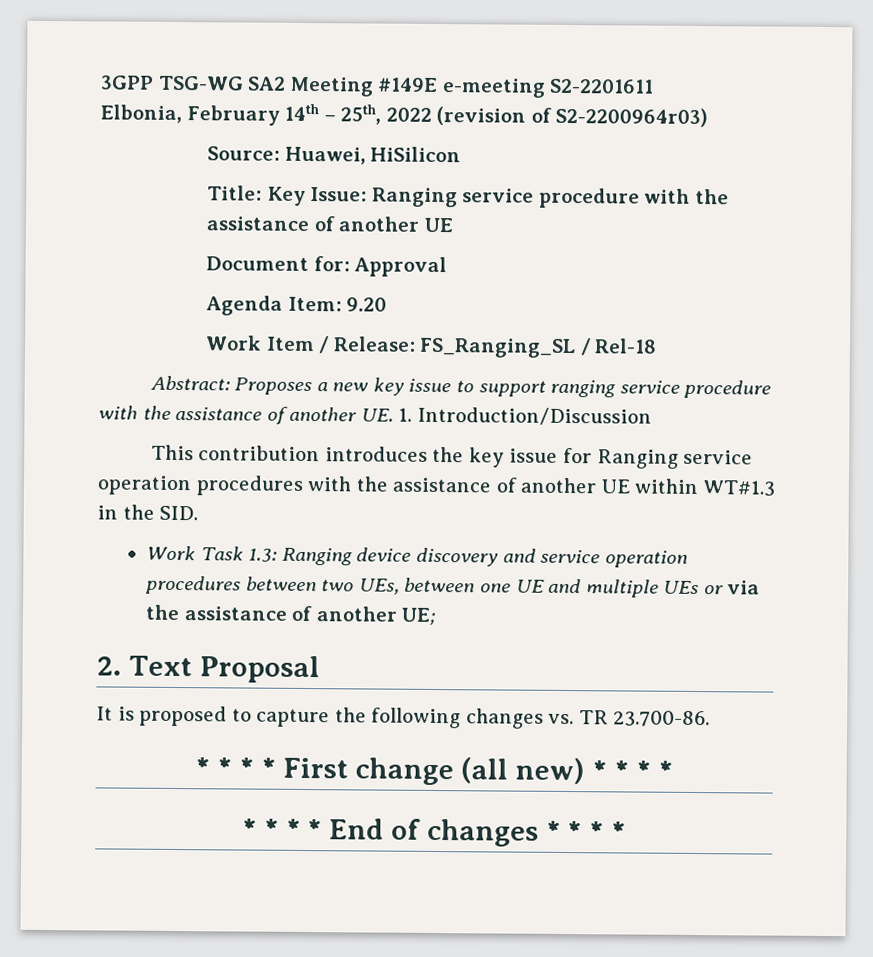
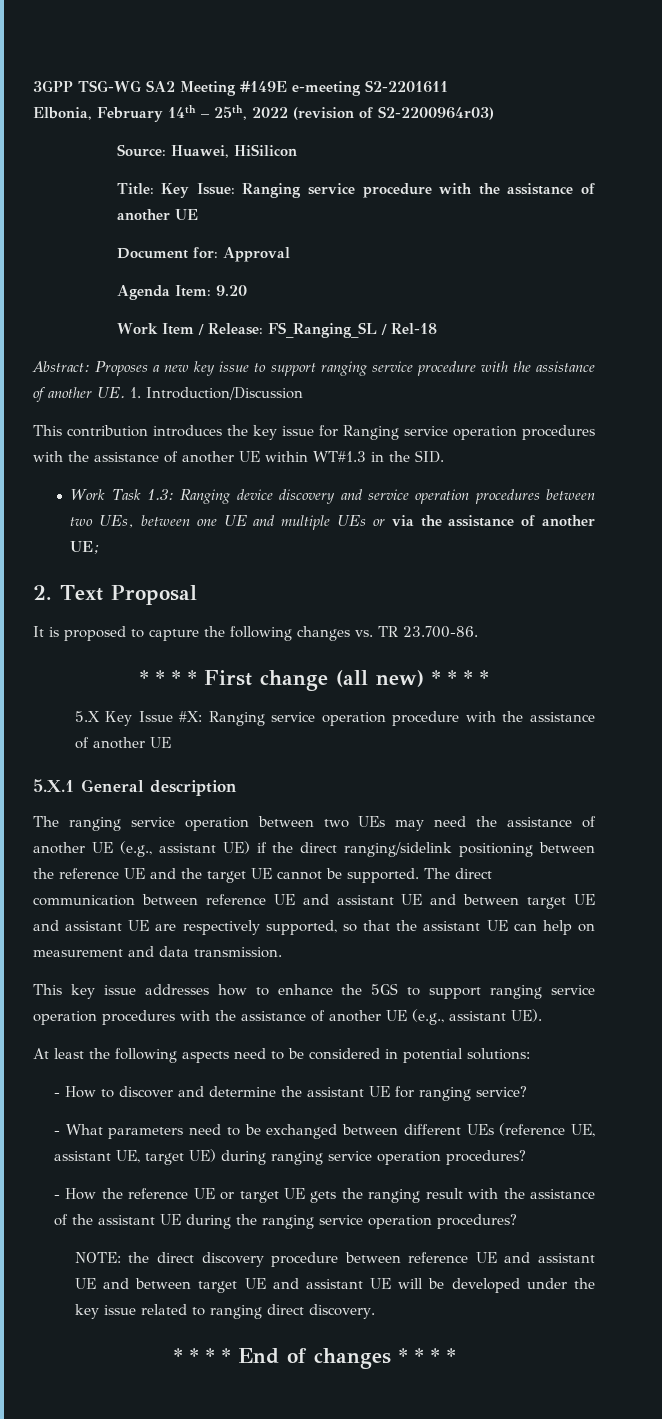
(673, 770) none -> [74,711,595,726] [74,737,171,749] [33,779,237,796] [33,816,597,831] [33,841,595,857] [33,868,492,883] [33,894,595,909] [33,920,595,935] [33,946,282,958] [33,983,596,999] [33,1009,542,1025] [33,1048,530,1063] [53,1086,527,1101] [53,1123,595,1139] [53,1149,526,1165] [53,1188,595,1203] [53,1214,517,1229] [74,1252,595,1267] [74,1278,596,1293] [74,1304,375,1319] // 5.X Key Issue #X: Ranging service operation procedure with the assistance of another UE // 5.X.1 General description // The ranging service operation between two UEs may need the assistance of another UE (e.g., assistant UE) if the direct ranging/sidelink positioning between the reference UE and the target UE cannot be supported. The direct communication between reference UE and assistant UE and between target UE and assistant UE are respectively supported, so that the assistant UE can help on measurement and data transmission. // This key issue addresses how to enhance the 5GS to support ranging service operation procedures with the assistance of another UE (e.g., assistant UE). // At least the following aspects need to be considered in potential solutions: // - How to discover and determine the assistant UE for ranging service? // - What parameters need to be exchanged between different UEs (reference UE, assistant UE, target UE) during ranging service operation procedures? // - How the reference UE or target UE gets the ranging result with the assistance of the assistant UE during the ranging service operation procedures? // NOTE: the direct discovery procedure between reference UE and assistant UE and between target UE and assistant UE will be developed under the key issue related to ranging direct discovery.

